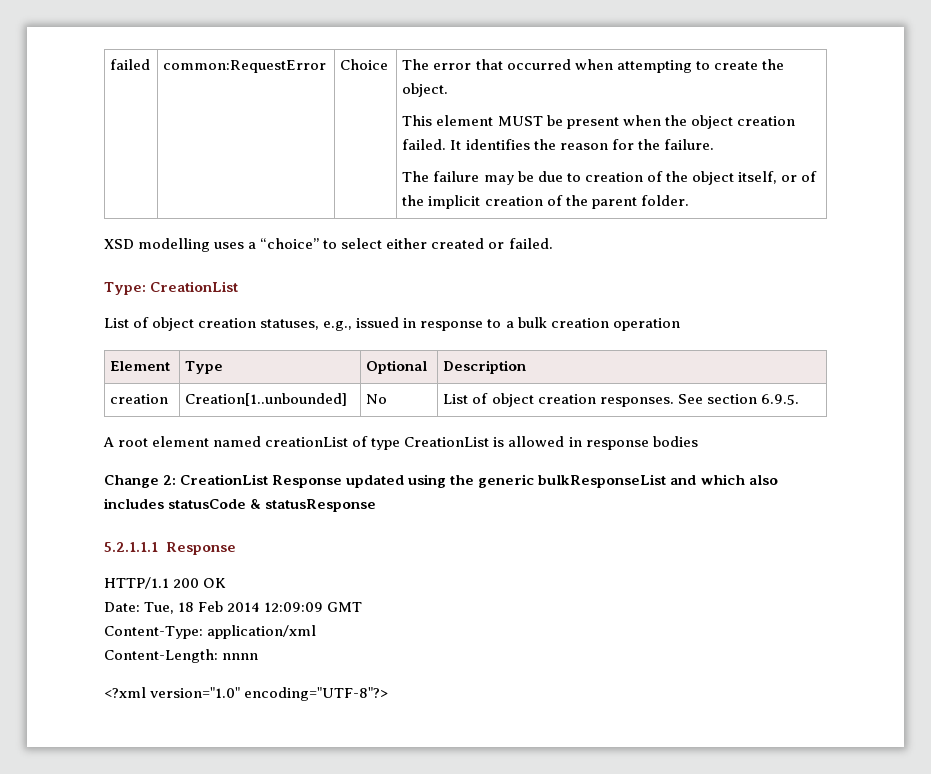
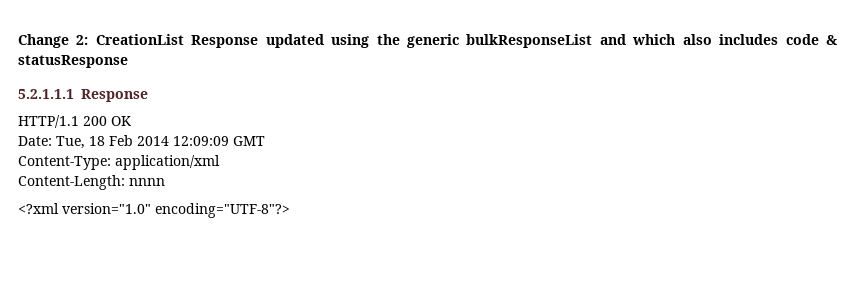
[110,59,151,70] [163,60,327,73] [340,59,389,70] [402,59,784,73] [402,83,449,97] [402,115,795,129] [402,139,714,150] [402,171,818,185] [402,195,689,209] [104,238,553,252] [104,281,239,295] [104,317,680,331] [110,361,171,371] [185,361,224,374] [366,360,428,374] [443,360,527,374] [110,394,169,404] [185,393,348,406] [366,394,388,404] [443,393,799,407] [103,436,698,450] failed | common:RequestError | Choice | The error that occurred when attempting to create the object. // This element MUST be present when the object creation failed. It identifies the reason for the failure. // The failure may be due to creation of the object itself, or of the implicit creation of the parent folder. // XSD modelling uses a “choice” to select either created or failed. // Type: CreationList // List of object creation statuses, e.g., issued in response to a bulk creation operation // Element | Type | Optional | Description // creation | Creation[1..unbounded] | No | List of object creation responses. See section 6.9.5. // A root element named creationList of type CreationList is allowed in response bodies // -> (18, 41) none
[168,499,247,509] statusCode -> [785,34,819,45] code

